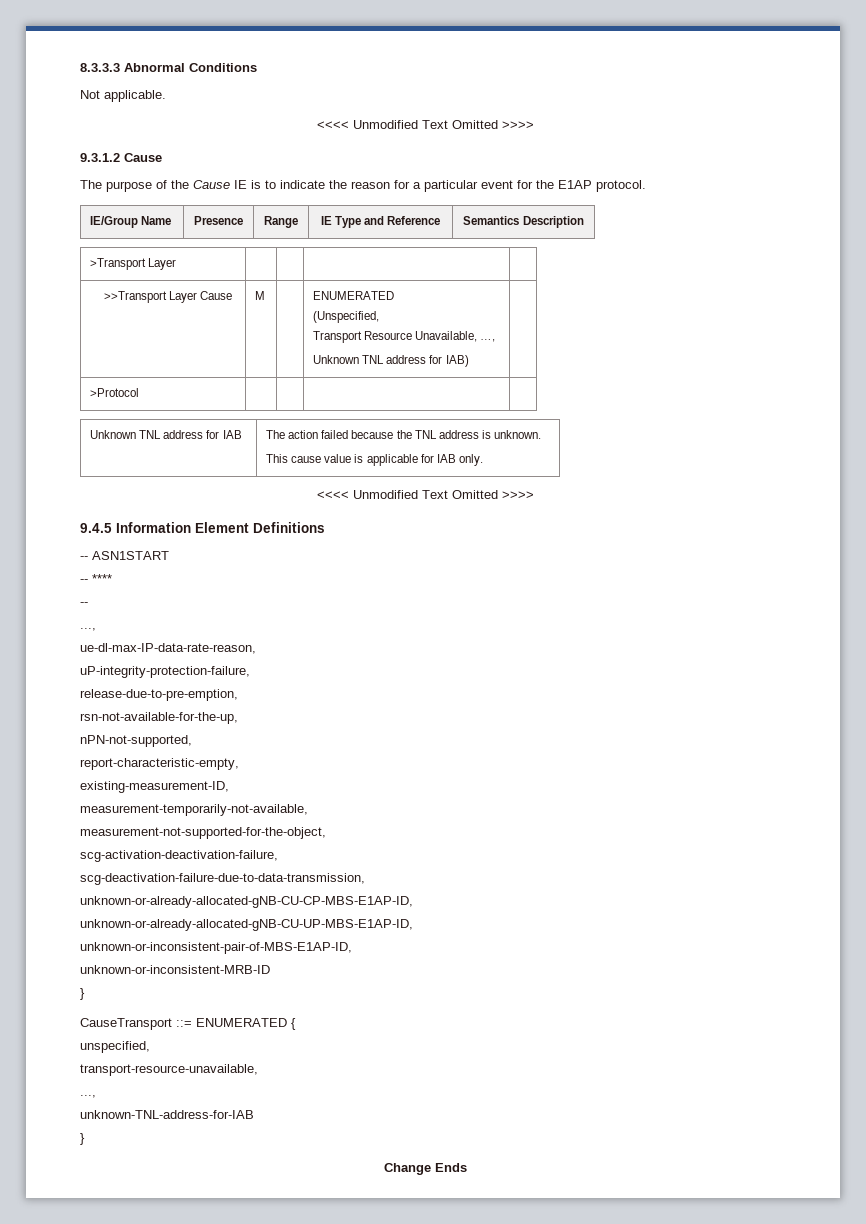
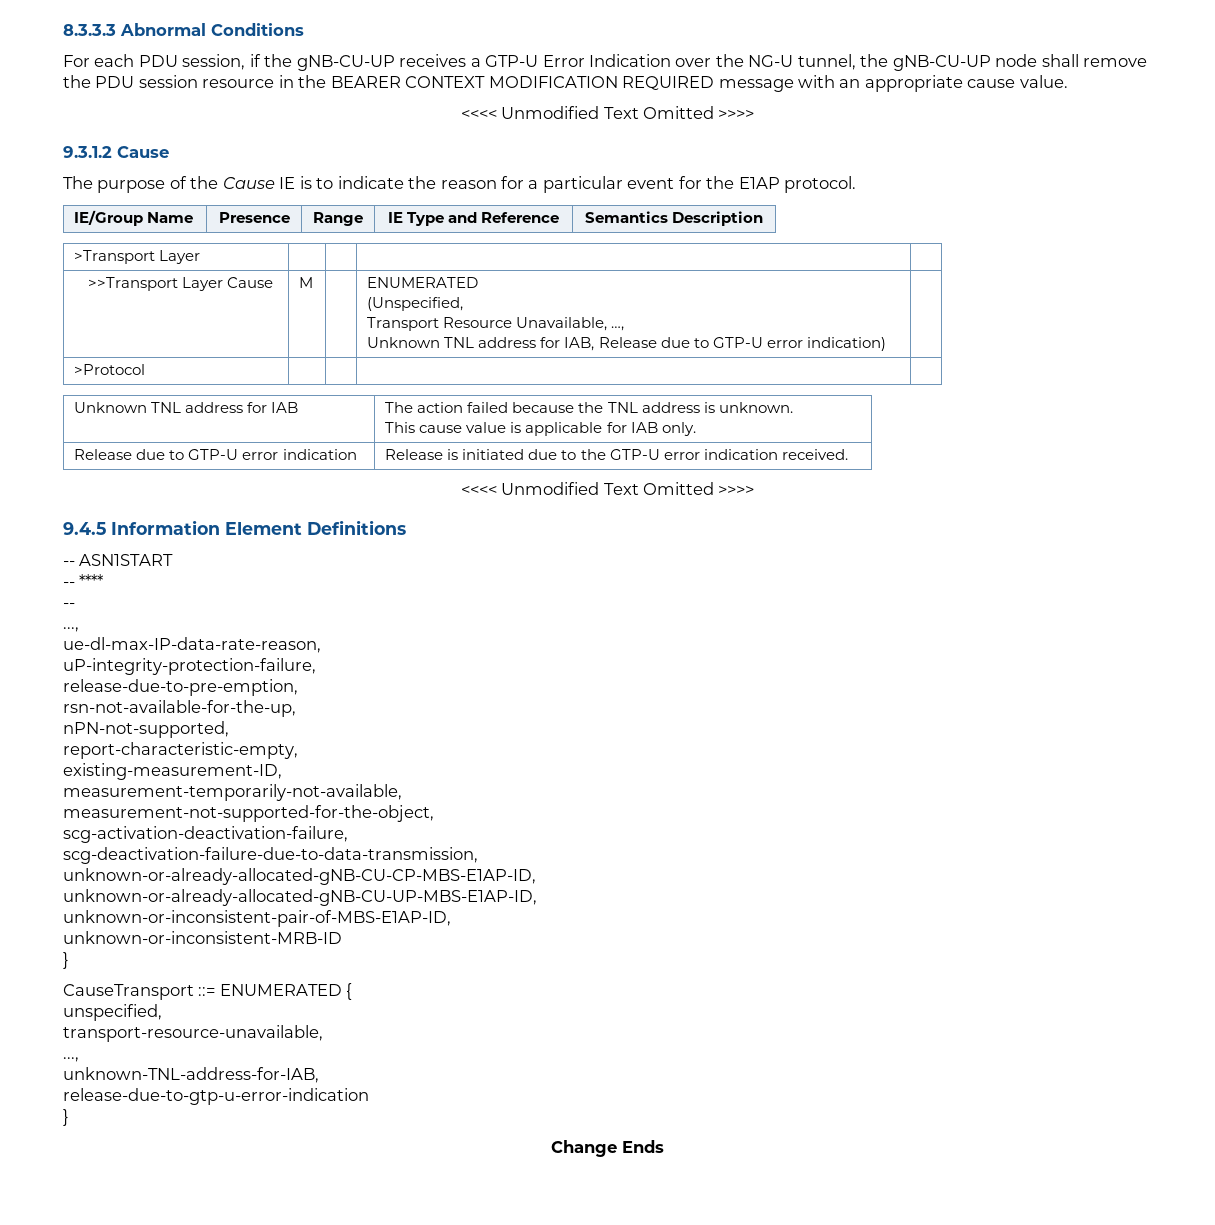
[80,90,166,102] Not applicable. -> [63,54,1148,71] [63,75,1068,92] For each PDU session, if the gNB-CU-UP receives a GTP-U Error Indication over the NG-U tunnel, the gNB-CU-UP node shall remove the PDU session resource in the BEARER CONTEXT MODIFICATION REQUIRED message with an appropriate cause value.
[445,355,469,367] IAB) -> [564,337,886,351] IAB, Release due to GTP-U error indication)
(483, 460) none -> [74,449,357,460] [385,449,848,460] // Release due to GTP-U error indication | Release is initiated due to the GTP-U error indication received.
[80,1110,254,1119] unknown-TNL-address-for-IAB -> [63,1067,319,1083] [63,1088,369,1105] unknown-TNL-address-for-IAB, // release-due-to-gtp-u-error-indication

